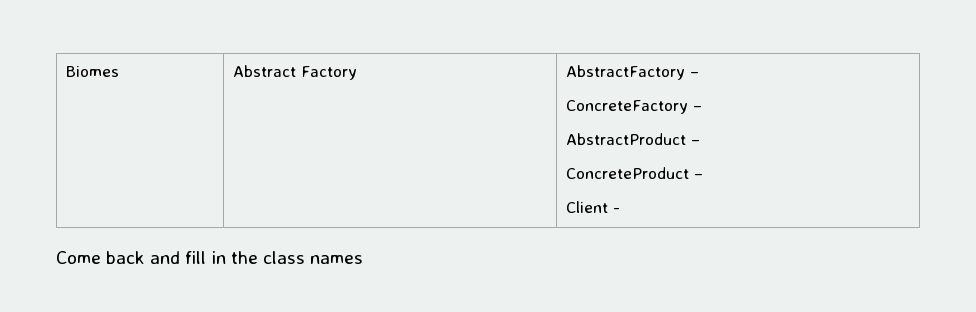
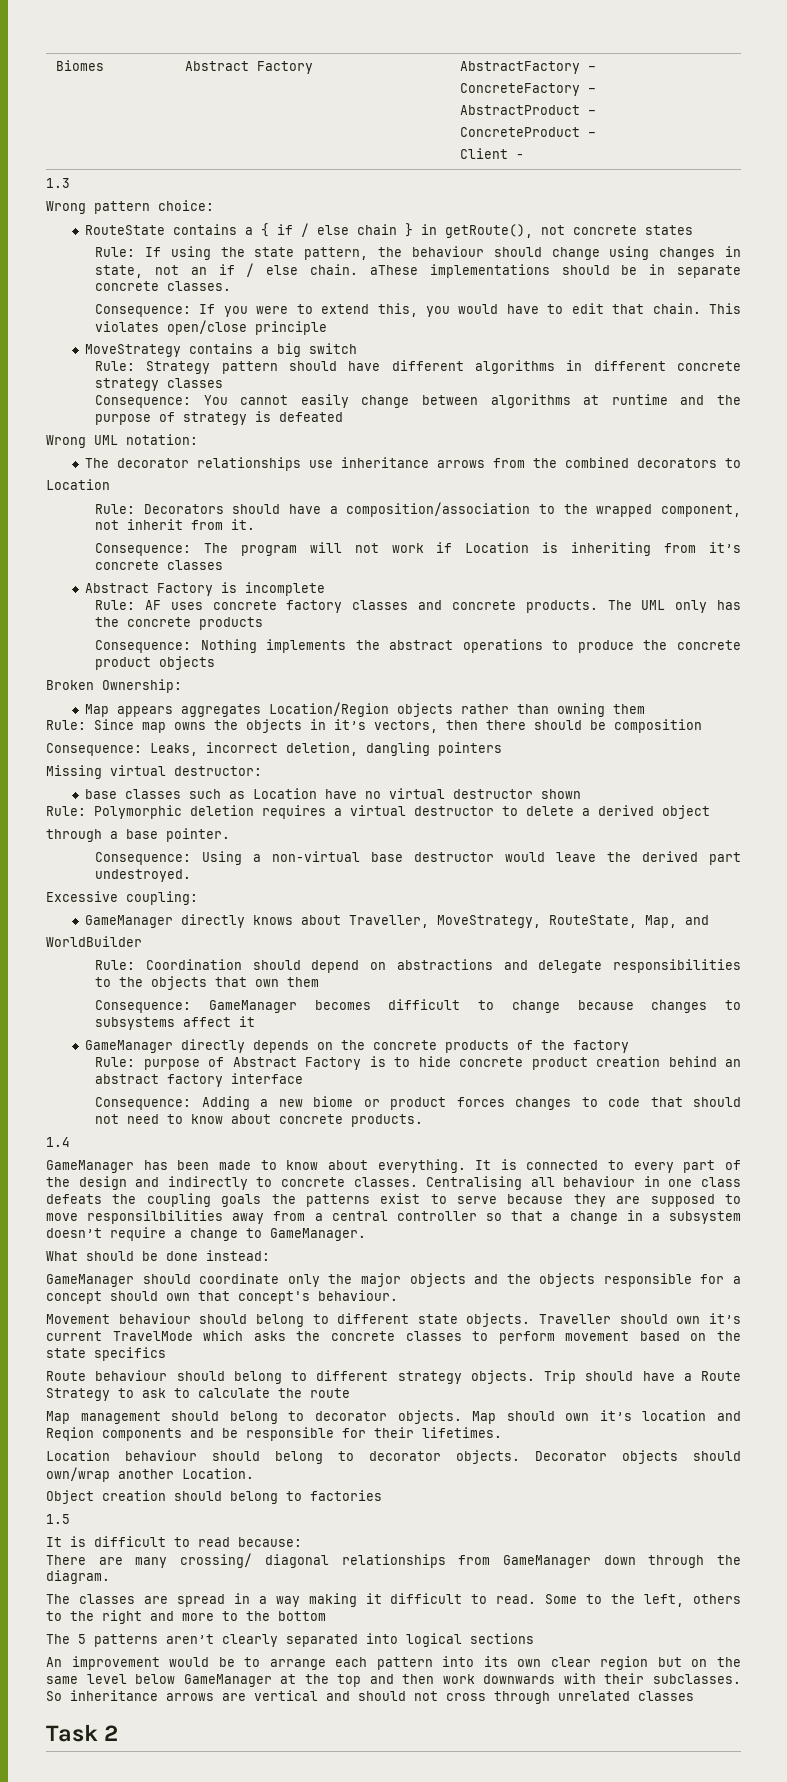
[56,251,363,264] Come back and fill in the class names -> [46,178,70,188] [46,200,214,214] [84,223,693,238] [94,246,741,260] [94,263,741,278] [94,281,231,291] [94,303,741,317] [94,320,327,335] [84,343,357,357] [94,360,741,374] [94,378,223,391] [94,394,742,408] [94,411,343,425] [46,434,198,448] [84,457,741,471] [46,479,110,490] [94,502,741,517] [94,519,255,530] [94,542,741,556] [94,560,223,570] [84,582,325,596] [94,600,741,613] [94,617,263,630] [94,639,741,653] [94,656,215,670] [46,679,182,693] [84,702,645,717] [46,719,702,733] [46,742,502,756] [46,765,262,779] [84,788,581,799] [46,805,710,819] [46,828,230,842] [94,851,741,865] [94,869,191,882] [46,891,198,905] [84,914,709,928] [46,936,142,947] [94,959,741,973] [94,976,319,990] [94,999,741,1013] [94,1016,255,1030] [84,1039,629,1053] [94,1056,741,1070] [94,1073,303,1087] [94,1096,741,1110] [94,1114,423,1127] [46,1137,70,1147] [46,1159,741,1173] [46,1176,742,1190] [46,1193,741,1207] [46,1210,741,1224] [46,1227,366,1241] [46,1250,270,1261] [46,1273,741,1287] [46,1290,398,1304] [46,1313,741,1327] [46,1330,742,1344] [46,1347,166,1361] [46,1370,741,1384] [46,1388,350,1401] [46,1410,742,1424] [46,1427,502,1441] [46,1450,741,1464] [46,1467,254,1482] [46,1490,382,1504] [46,1514,70,1524] [46,1536,302,1547] [46,1553,741,1568] [46,1570,110,1584] [46,1593,741,1607] [46,1610,326,1624] [46,1633,534,1647] [46,1656,741,1670] [46,1673,742,1687] [46,1690,694,1704] [46,1724,119,1742] 1.3 // Wrong pattern choice: // RouteState contains a { if / else chain } in getRoute(), not concrete states // Rule: If using the state pattern, the behaviour should change using changes in state, not an if / else chain. aThese implementations should be in separate concrete classes. // Consequence: If you were to extend this, you would have to edit that chain. This violates open/close principle // MoveStrategy contains a big switch // Rule: Strategy pattern should have different algorithms in different concrete strategy classes // Consequence: You cannot easily change between algorithms at runtime and the purpose of strategy is defeated // Wrong UML notation: // The decorator relationships use inheritance arrows from the combined decorators to // Location // Rule: Decorators should have a composition/association to the wrapped component, not inherit from it. // Consequence: The program will not work if Location is inheriting from it’s concrete classes // Abstract Factory is incomplete // Rule: AF uses concrete factory classes and concrete products. The UML only has the concrete products // Consequence: Nothing implements the abstract operations to produce the concrete product objects // Broken Ownership: // Map appears aggregates Location/Region objects rather than owning them // Rule: Since map owns the objects in it’s vectors, then there should be composition // Consequence: Leaks, incorrect deletion, dangling pointers // Missing virtual destructor: // base classes such as Location have no virtual destructor shown // Rule: Polymorphic deletion requires a virtual destructor to delete a derived object // through a base pointer. // Consequence: Using a non-virtual base destructor would leave the derived part undestroyed. // Excessive coupling: // GameManager directly knows about Traveller, MoveStrategy, RouteState, Map, and // WorldBuilder // Rule: Coordination should depend on abstractions and delegate responsibilities to the objects that own them // Consequence: GameManager becomes difficult to change because changes to subsystems affect it // GameManager directly depends on the concrete products of the factory // Rule: purpose of Abstract Factory is to hide concrete product creation behind an abstract factory interface // Consequence: Adding a new biome or product forces changes to code that should not need to know about concrete products. // 1.4 // GameManager has been made to know about everything. It is connected to every part of the design and indirectly to concrete classes. Centralising all behaviour in one class defeats the coupling goals the patterns exist to serve because they are supposed to move responsilbilities away from a central controller so that a change in a subsystem doesn’t require a change to GameManager. // What should be done instead: // GameManager should coordinate only the major objects and the objects responsible for a concept should own that concept's behaviour. // Movement behaviour should belong to different state objects. Traveller should own it’s current TravelMode which asks the concrete classes to perform movement based on the state specifics // Route behaviour should belong to different strategy objects. Trip should have a Route Strategy to ask to calculate the route // Map management should belong to decorator objects. Map should own it’s location and Reqion components and be responsible for their lifetimes. // Location behaviour should belong to decorator objects. Decorator objects should own/wrap another Location. // Object creation should belong to factories // 1.5 // It is difficult to read because: // There are many crossing/ diagonal relationships from GameManager down through the diagram. // The classes are spread in a way making it difficult to read. Some to the left, others to the right and more to the bottom // The 5 patterns aren’t clearly separated into logical sections // An improvement would be to arrange each pattern into its own clear region but on the same level below GameManager at the top and then work downwards with their subclasses. So inheritance arrows are vertical and should not cross through unrelated classes // Task 2

